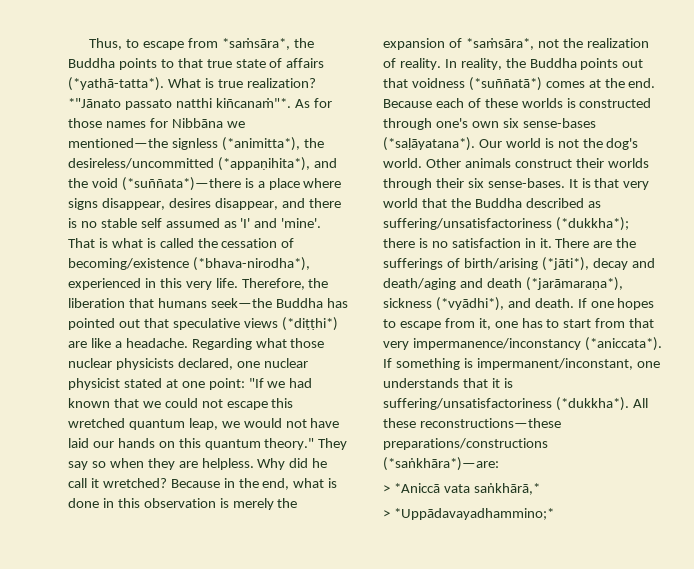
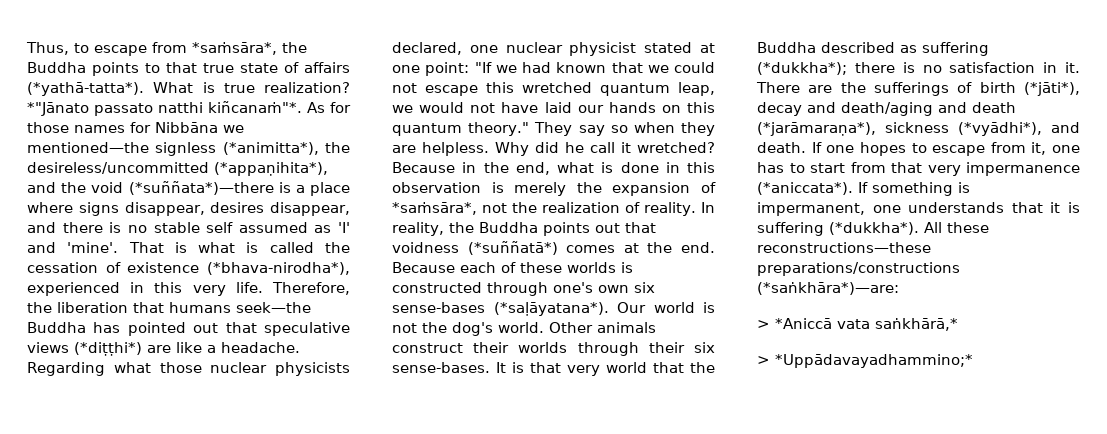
[68,258,189,270] becoming/existence -> [127,262,200,273] existence
[383,218,552,230] suffering/unsatisfactoriness -> [922,42,989,56] suffering
[463,258,538,270] birth/arising -> [979,82,1016,93] birth
[412,338,581,350] impermanence/inconstancy -> [966,162,1080,176] impermanence
[476,358,633,370] impermanent/inconstant, -> [757,202,865,216] impermanent,
[383,398,552,410] suffering/unsatisfactoriness -> [757,222,824,236] suffering

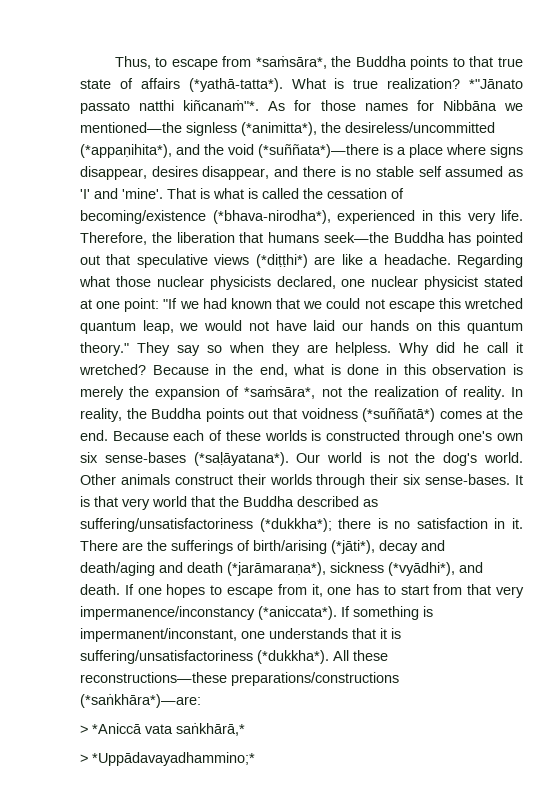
[127,262,200,273] existence -> [80,210,206,224] becoming/existence
[922,42,989,56] suffering -> [80,518,253,532] suffering/unsatisfactoriness
[979,82,1016,93] birth -> [253,540,327,554] birth/arising
[966,162,1080,176] impermanence -> [80,606,255,620] impermanence/inconstancy
[757,202,865,216] impermanent, -> [80,628,237,642] impermanent/inconstant,
[757,222,824,236] suffering -> [80,650,253,664] suffering/unsatisfactoriness

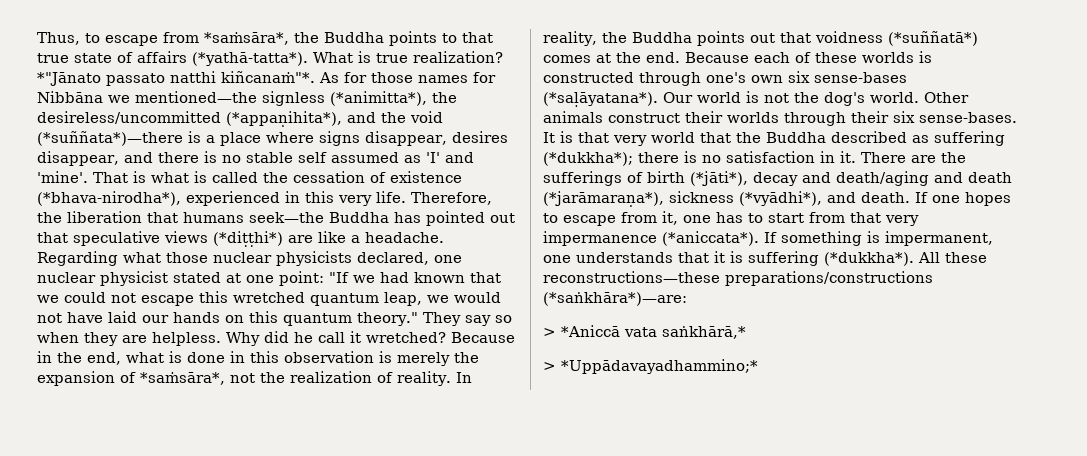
[80,210,206,224] becoming/existence -> [390,171,462,183] existence
[80,518,253,532] suffering/unsatisfactoriness -> [934,131,1005,146] suffering
[253,540,327,554] birth/arising -> [647,171,685,183] birth
[80,606,255,620] impermanence/inconstancy -> [543,231,657,246] impermanence
[80,628,237,642] impermanent/inconstant, -> [885,231,993,246] impermanent,
[80,650,253,664] suffering/unsatisfactoriness -> [748,251,819,266] suffering

